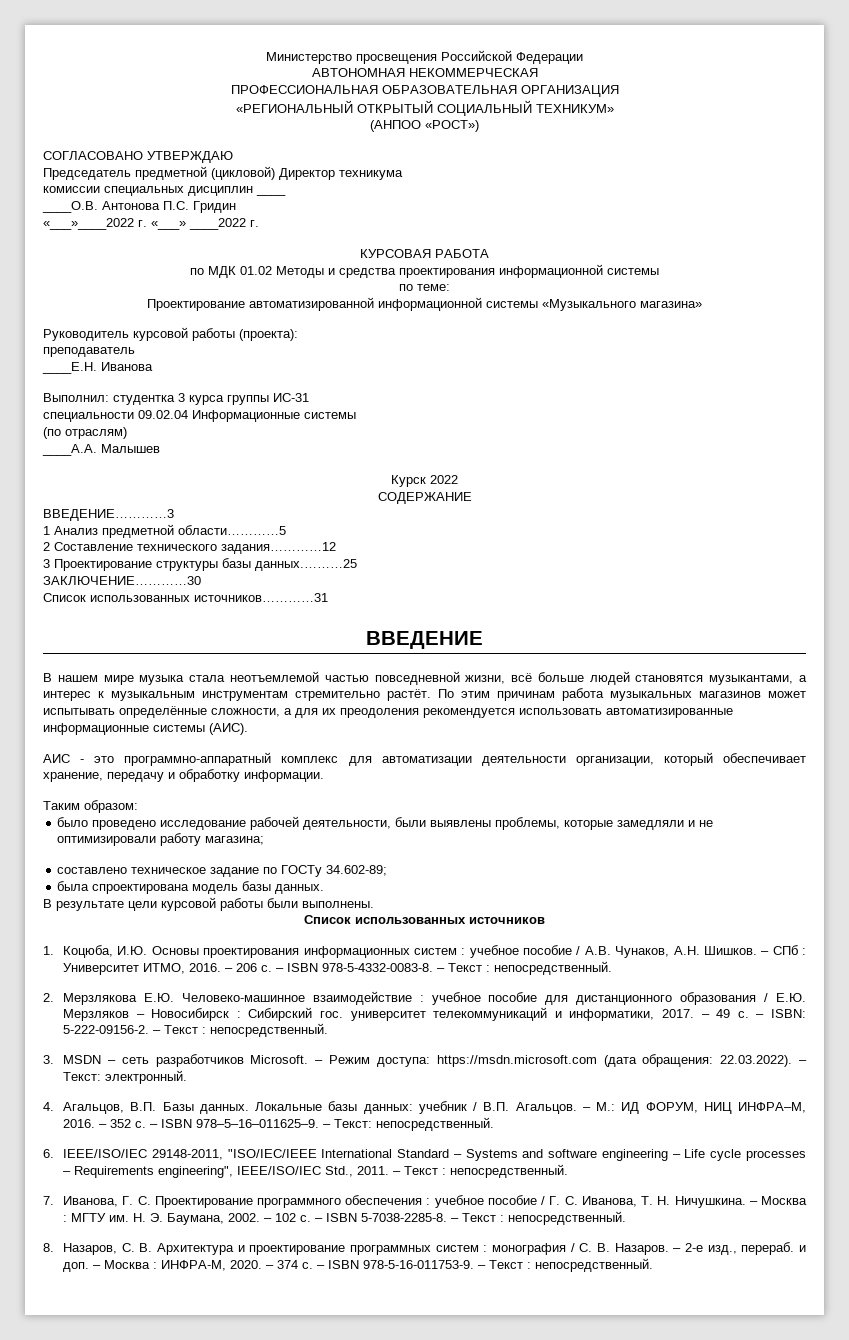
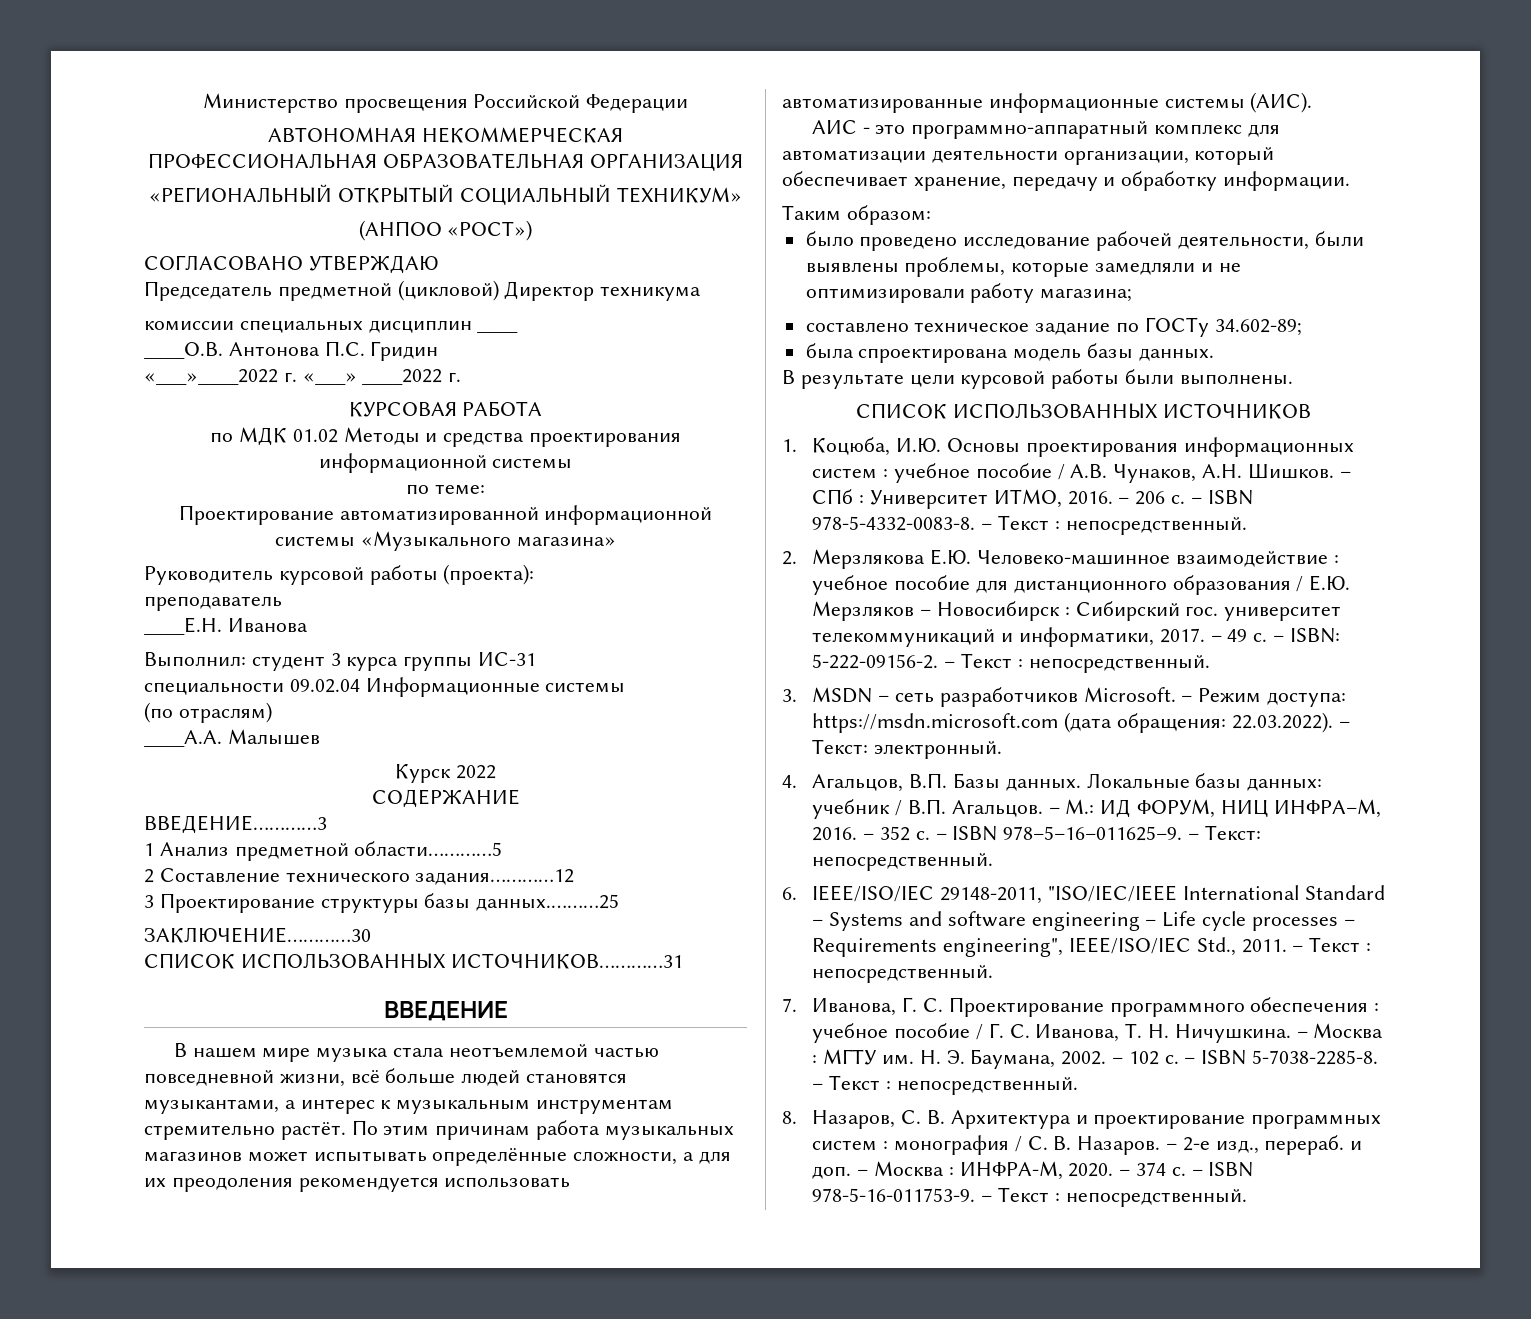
[113,395,175,405] студентка -> [251,656,325,671] студент
[43,593,328,602] Список использованных источников…………31 -> [144,953,683,969] СПИСОК ИСПОЛЬЗОВАННЫХ ИСТОЧНИКОВ…………31
[304,915,545,924] Список использованных источников -> [856,403,1311,419] СПИСОК ИСПОЛЬЗОВАННЫХ ИСТОЧНИКОВ

